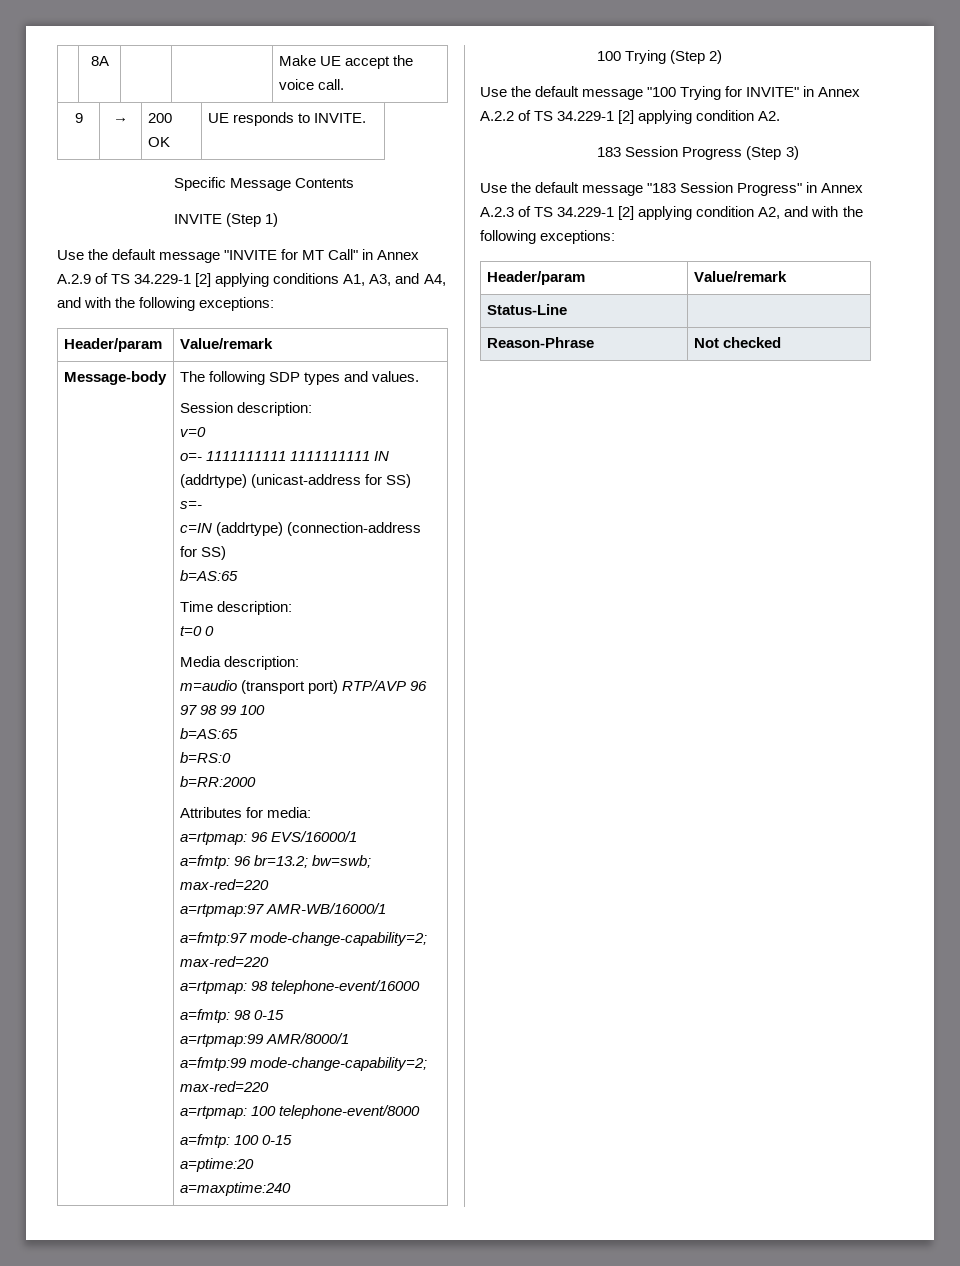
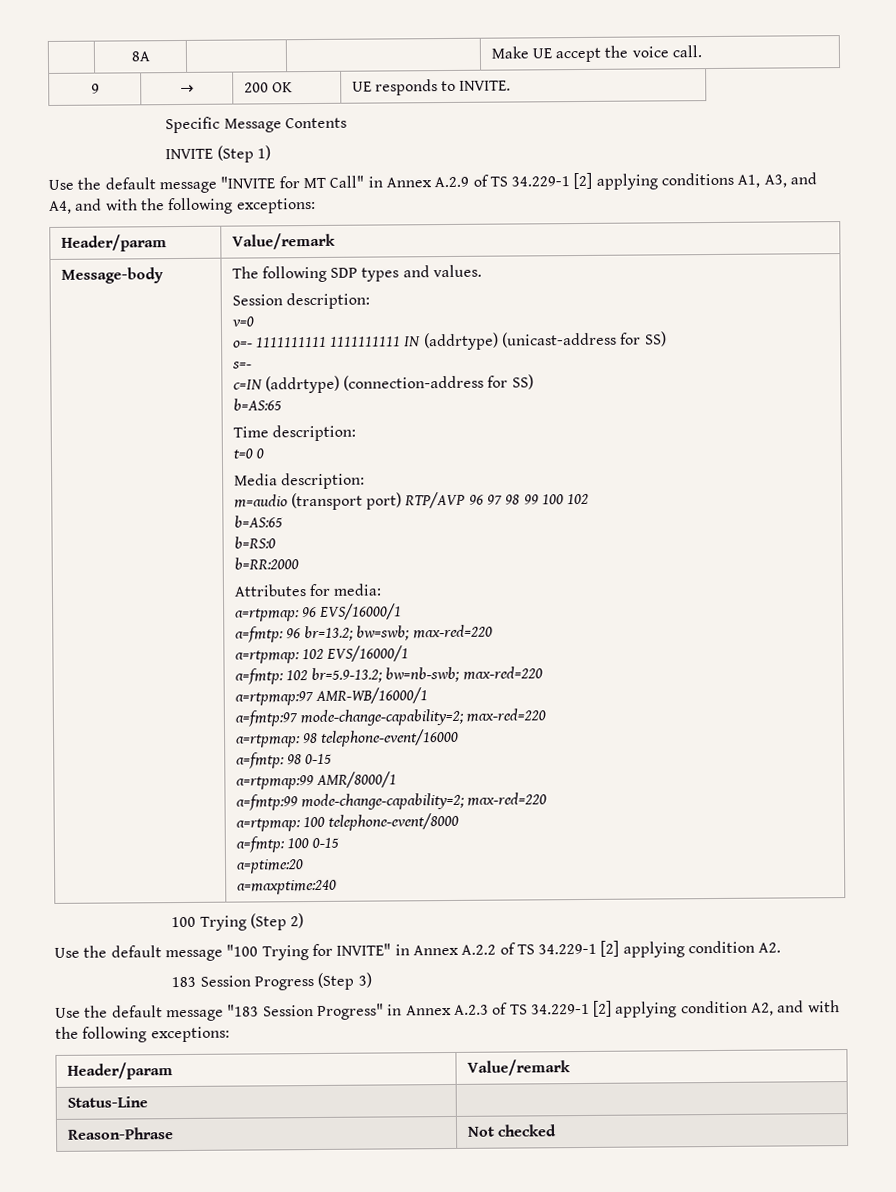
(265, 710) none -> [567,493,590,505] 102
(269, 884) none -> [234,645,410,664] [234,666,543,685] // a=rtpmap: 102 EVS/16000/1 // a=fmtp: 102 br=5.9-13.2; bw=nb-swb; max-red=220

